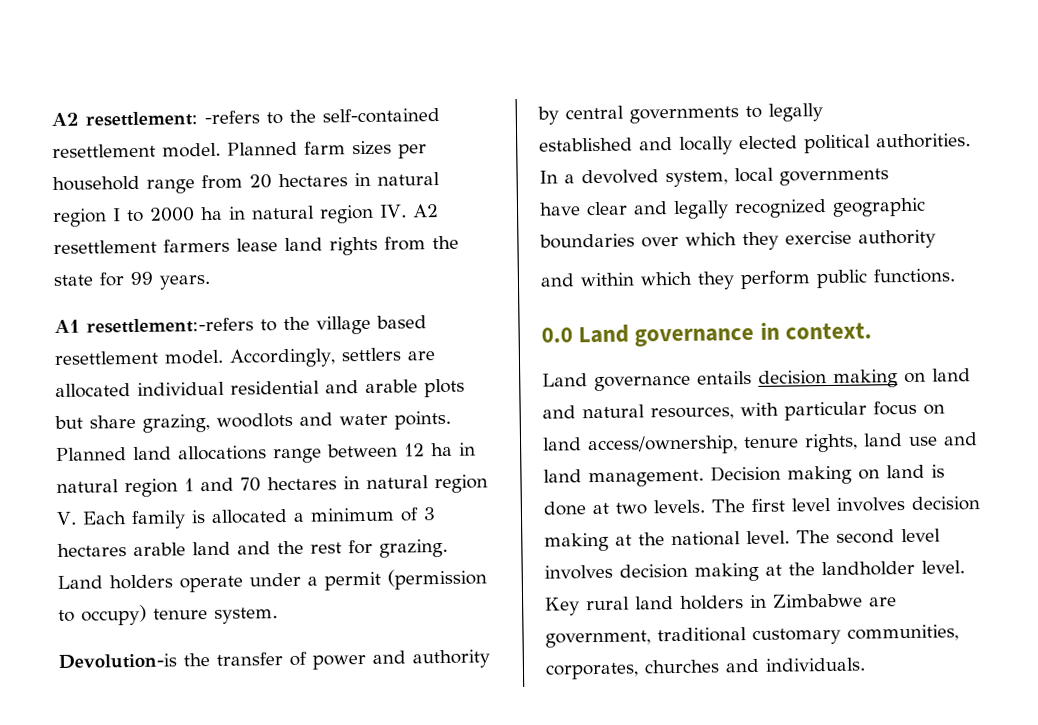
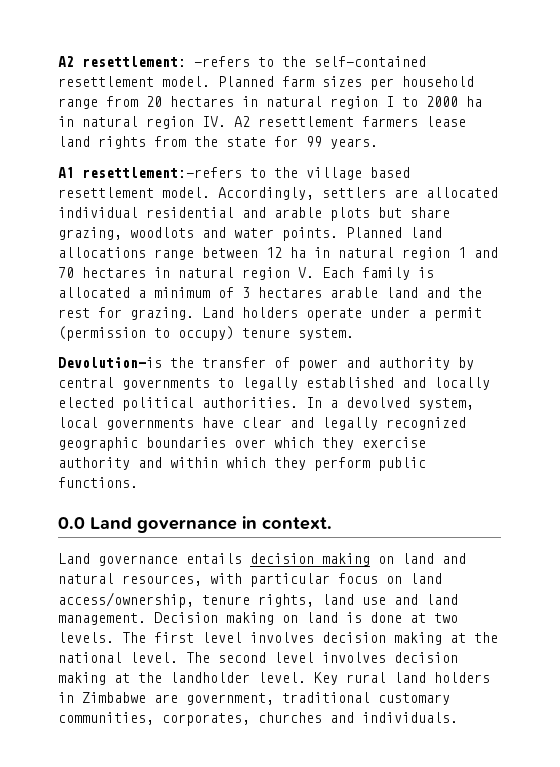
(823, 112) // -> (298, 383) none
(889, 177) // -> (194, 424) none
(936, 239) // -> (130, 463) none

